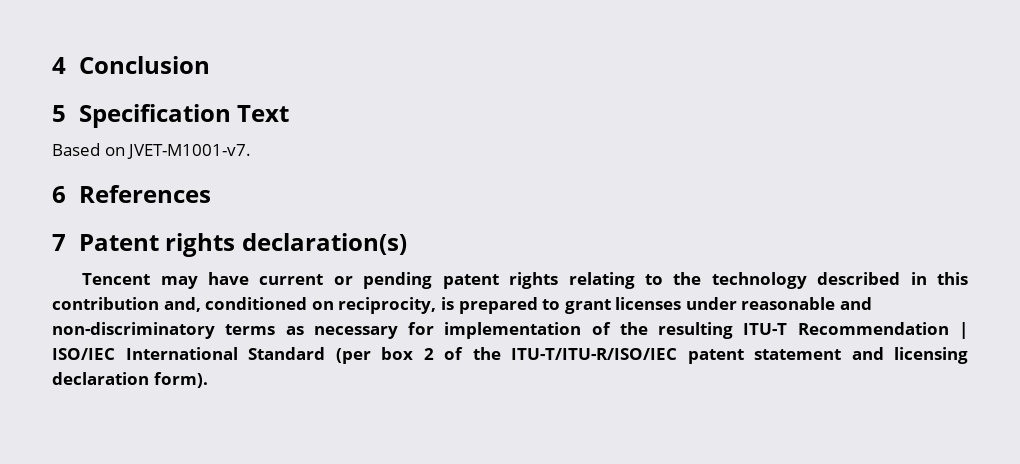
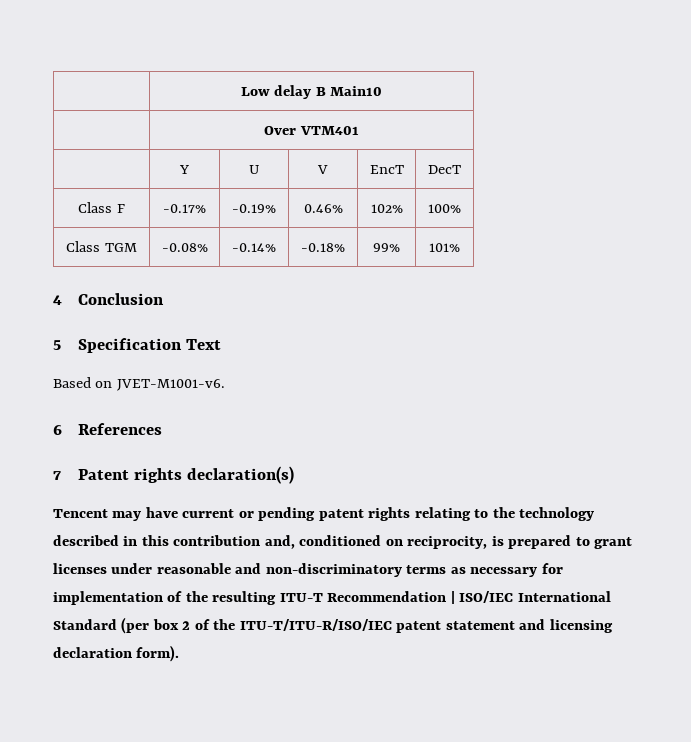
(52, 65) none -> [240,85,383,99] [264,126,359,135] [179,165,189,174] [249,165,259,174] [317,165,328,174] [369,165,404,174] [428,165,461,174] [78,202,125,213] [163,204,206,213] [232,204,276,213] [303,204,343,213] [370,204,403,213] [428,204,461,213] [66,241,137,252] [161,243,208,252] [232,243,276,252] [301,243,345,252] [373,243,400,252] [429,243,460,252] | Low delay B Main10 // | Over VTM401 // | Y | U | V | EncT | DecT // Class F | -0.17% | -0.19% | 0.46% | 102% | 100% // Class TGM | -0.08% | -0.14% | -0.18% | 99% | 101% //
[127,144,252,159] JVET-M1001-v7. -> [116,379,225,391] JVET-M1001-v6.

